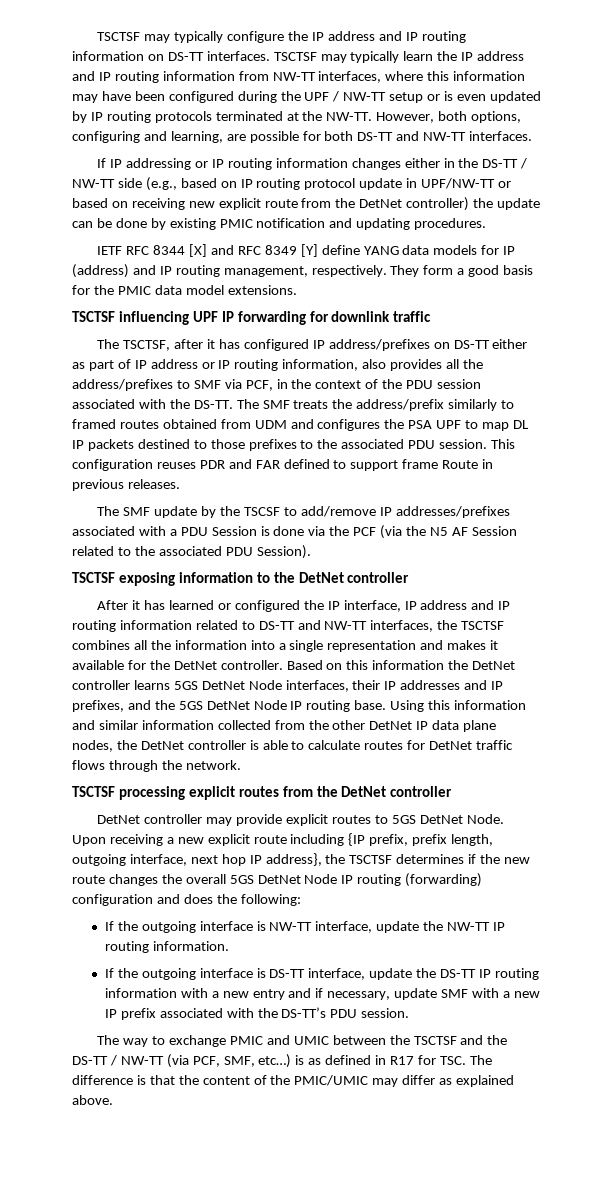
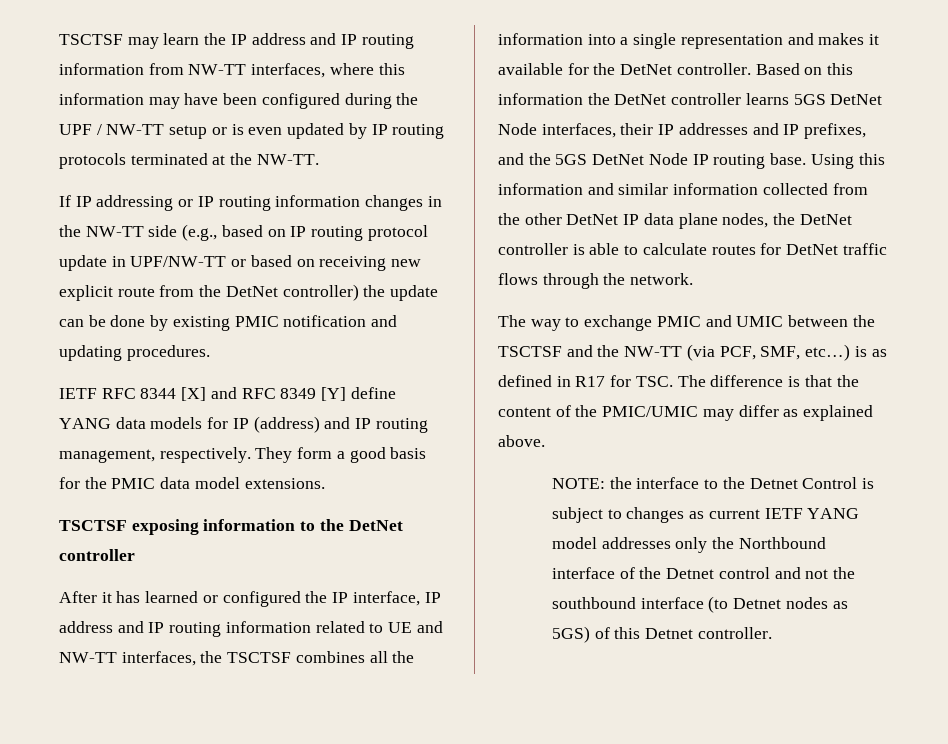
[97,31,466,43] [72,51,400,63] TSCTSF may typically configure the IP address and IP routing information on DS-TT interfaces. TSCTSF may typically -> [59,34,159,49] TSCTSF may
[376,111,522,123] [72,131,533,143] However, both options, configuring and learning, are possible for both DS-TT and NW-TT interfaces. -> (319, 159) none
[404,158,528,169] either in the DS-TT / -> [427,196,442,207] [59,225,81,237] in the
[72,311,432,325] [97,339,528,351] [72,359,483,371] [72,379,482,391] [72,399,515,411] [72,419,529,431] [72,439,516,451] [72,459,494,471] [72,479,180,491] [97,506,510,518] [72,525,517,539] [72,545,311,559] // TSCTSF influencing UPF IP forwarding for downlink traffic // The TSCTSF, after it has configured IP address/prefixes on DS-TT either as part of IP address or IP routing information, also provides all the address/prefixes to SMF via PCF, in the context of the PDU session associated with the DS-TT. The SMF treats the address/prefix similarly to framed routes obtained from UDM and configures the PSA UPF to map DL IP packets destined to those prefixes to the associated PDU session. This configuration reuses PDR and FAR defined to support frame Route in previous releases. // The SMF update by the TSCSF to add/remove IP addresses/prefixes associated with a PDU Session is done via the PCF (via the N5 AF Session related to the associated PDU Session). -> (325, 483) none
[258,621,295,630] DS-TT -> [388,622,413,633] UE
[72,786,453,800] [97,814,504,826] [72,833,494,846] [72,853,531,866] [72,873,483,887] [72,894,301,906] [104,921,506,933] [104,941,229,953] [104,968,539,980] [104,988,540,1000] [104,1007,410,1020] // TSCTSF processing explicit routes from the DetNet controller // DetNet controller may provide explicit routes to 5GS DetNet Node. Upon receiving a new explicit route including {IP prefix, prefix length, outgoing interface, next hop IP address}, the TSCTSF determines if the new route changes the overall 5GS DetNet Node IP routing (forwarding) configuration and does the following: // If the outgoing interface is NW-TT interface, update the NW-TT IP routing information. // If the outgoing interface is DS-TT interface, update the DS-TT IP routing information with a new entry and if necessary, update SMF with a new IP prefix associated with the DS-TT’s PDU session. -> (694, 279) none
[72,1055,117,1066] DS-TT / -> (620, 351) none
(113, 1100) none -> [552,477,875,489] [552,507,860,523] [552,537,826,553] [552,567,856,579] [552,596,848,613] [552,626,772,643] // NOTE: the interface to the Detnet Control is subject to changes as current IETF YANG model addresses only the Northbound interface of the Detnet control and not the southbound interface (to Detnet nodes as 5GS) of this Detnet controller.

